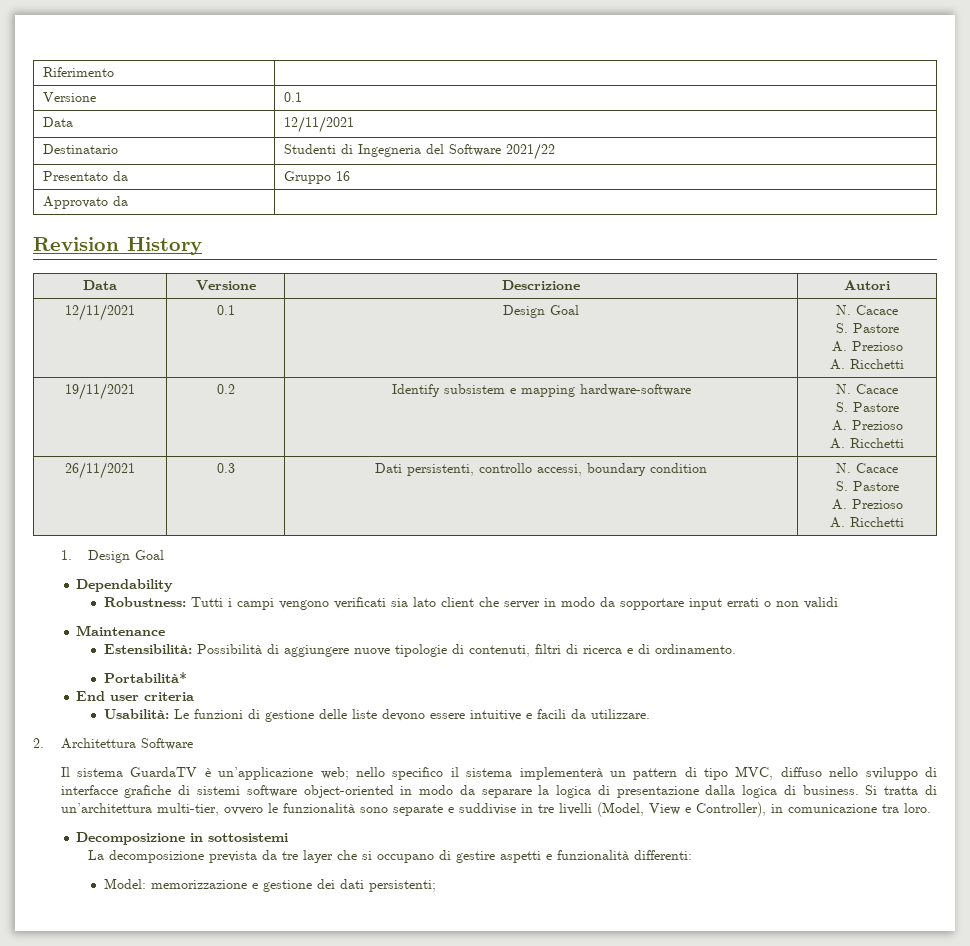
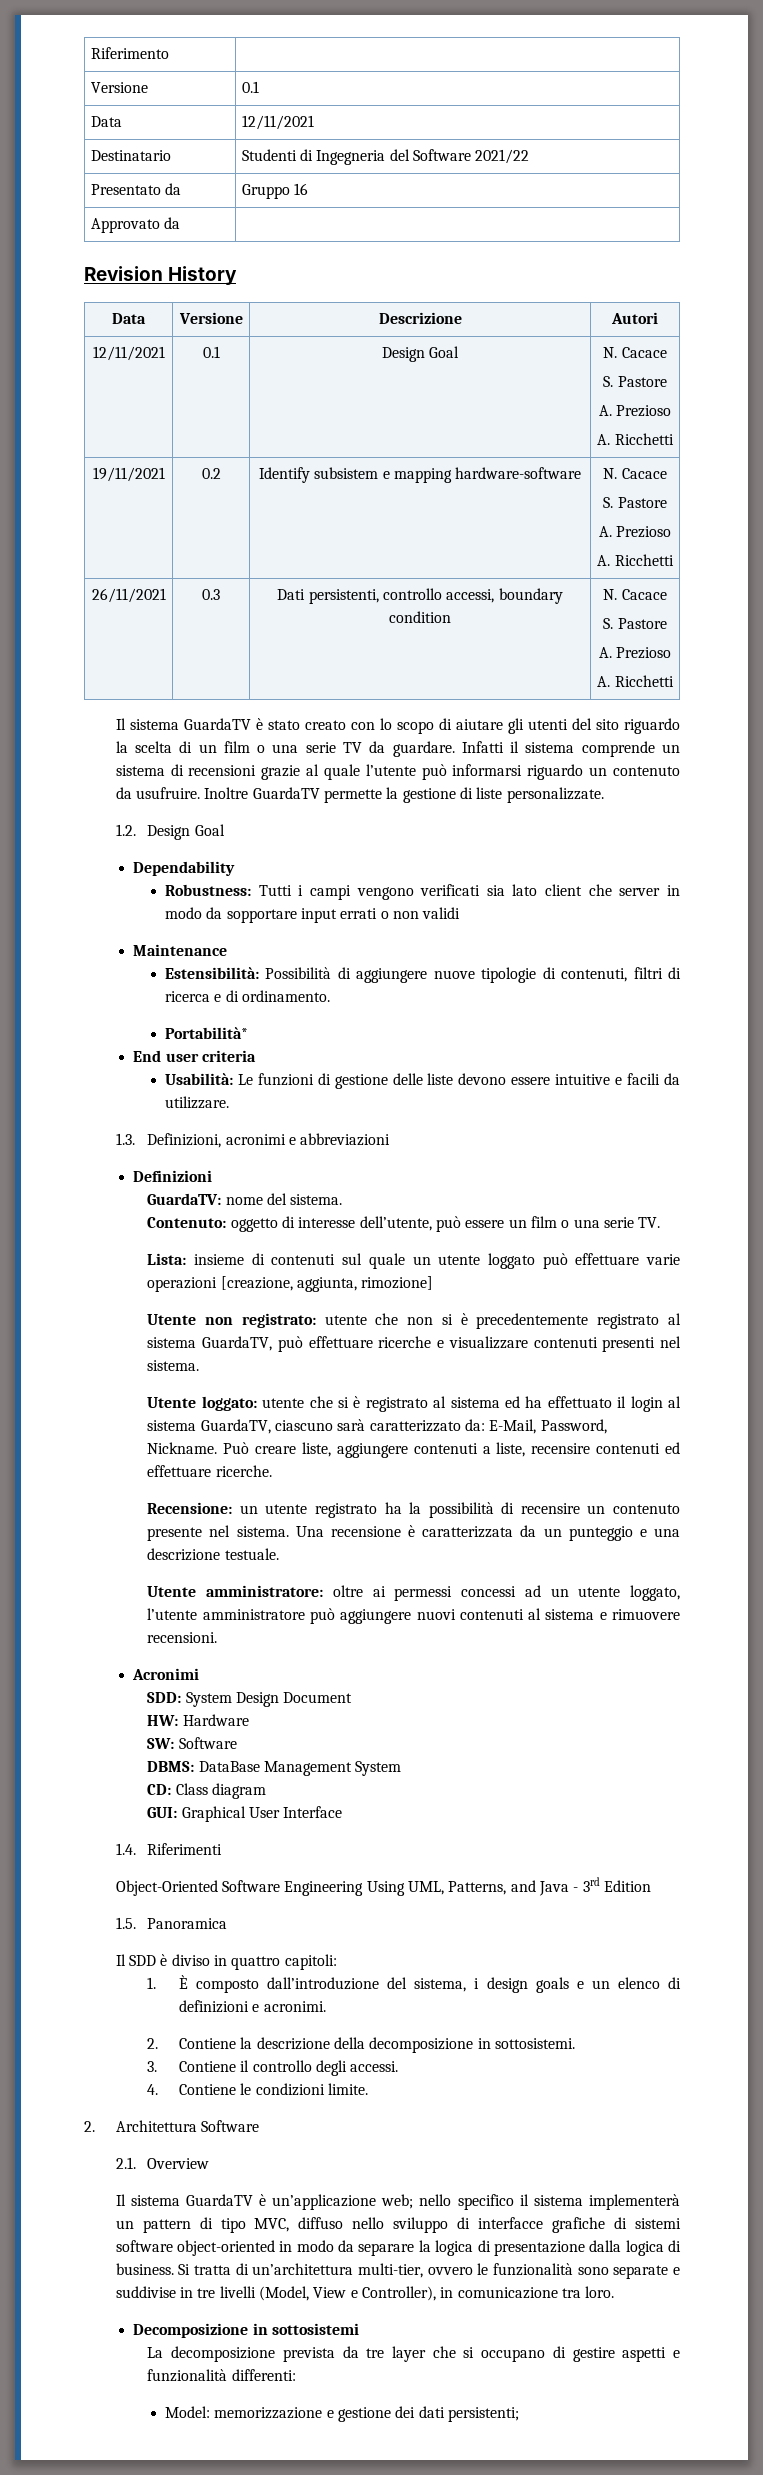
[60,550,72,560] 1. -> [115,718,681,734] [115,741,680,757] [115,764,680,780] [115,787,604,803] [115,824,136,836] Il sistema GuardaTV è stato creato con lo scopo di aiutare gli utenti del sito riguardo la scelta di un film o una serie TV da guardare. Infatti il sistema comprende un sistema di recensioni grazie al quale l’utente può informarsi riguardo un contenuto da usufruire. Inoltre GuardaTV permette la gestione di liste personalizzate. // 1.2.
(650, 714) none -> [115,1133,391,1148] [133,1170,213,1182] [147,1193,343,1205] [147,1216,661,1232] [147,1253,681,1269] [147,1276,434,1292] [147,1313,681,1329] [147,1336,682,1352] [147,1360,200,1371] [147,1396,681,1412] [147,1419,607,1434] [147,1442,680,1458] [147,1465,272,1477] [147,1502,680,1518] [147,1525,680,1541] [147,1548,279,1561] [147,1585,681,1601] [147,1608,680,1624] [147,1632,218,1643] [132,1668,200,1680] [147,1692,353,1707] [147,1714,249,1726] [147,1737,237,1749] [147,1761,402,1776] [147,1783,266,1799] [147,1806,343,1822] [115,1843,223,1855] [115,1877,651,1896] [115,1917,228,1929] [115,1954,337,1970] [147,1975,681,1993] [178,2000,326,2013] [147,2037,575,2053] [147,2060,399,2076] [147,2083,368,2096] // 1.3. Definizioni, acronimi e abbreviazioni // Definizioni // GuardaTV: nome del sistema. // Contenuto: oggetto di interesse dell’utente, può essere un film o una serie TV. // Lista: insieme di contenuti sul quale un utente loggato può effettuare varie operazioni [creazione, aggiunta, rimozione] // Utente non registrato: utente che non si è precedentemente registrato al sistema GuardaTV, può effettuare ricerche e visualizzare contenuti presenti nel sistema. // Utente loggato: utente che si è registrato al sistema ed ha effettuato il login al sistema GuardaTV, ciascuno sarà caratterizzato da: E-Mail, Password, Nickname. Può creare liste, aggiungere contenuti a liste, recensire contenuti ed effettuare ricerche. // Recensione: un utente registrato ha la possibilità di recensire un contenuto presente nel sistema. Una recensione è caratterizzata da un punteggio e una descrizione testuale. // Utente amministratore: oltre ai permessi concessi ad un utente loggato, l’utente amministratore può aggiungere nuovi contenuti al sistema e rimuovere recensioni. // Acronimi // SDD: System Design Document // HW: Hardware // SW: Software // DBMS: DataBase Management System // CD: Class diagram // GUI: Graphical User Interface // 1.4. Riferimenti // Object-Oriented Software Engineering Using UML, Patterns, and Java - 3rd Edition // 1.5. Panoramica // Il SDD è diviso in quattro capitoli: // 1. È composto dall’introduzione del sistema, i design goals e un elenco di definizioni e acronimi. // 2. Contiene la descrizione della decomposizione in sottosistemi. // 3. Contiene il controllo degli accessi. // 4. Contiene le condizioni limite.
(193, 744) none -> [115,2157,210,2169] // 2.1. Overview

